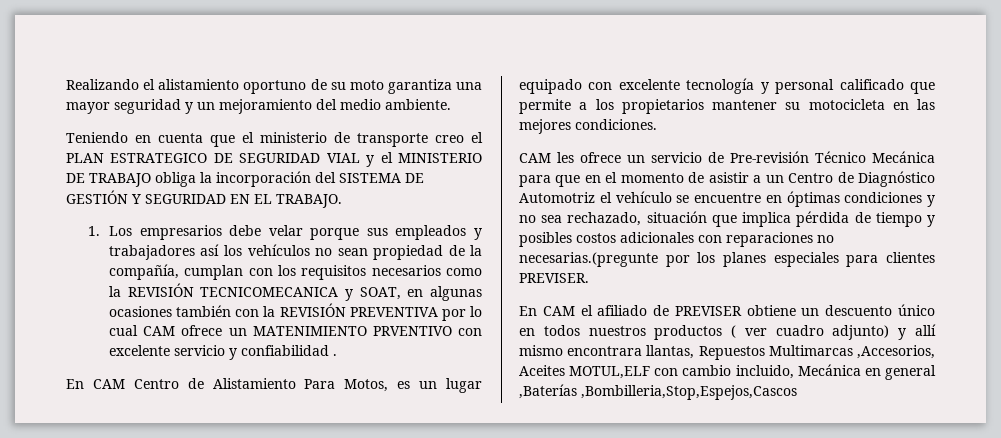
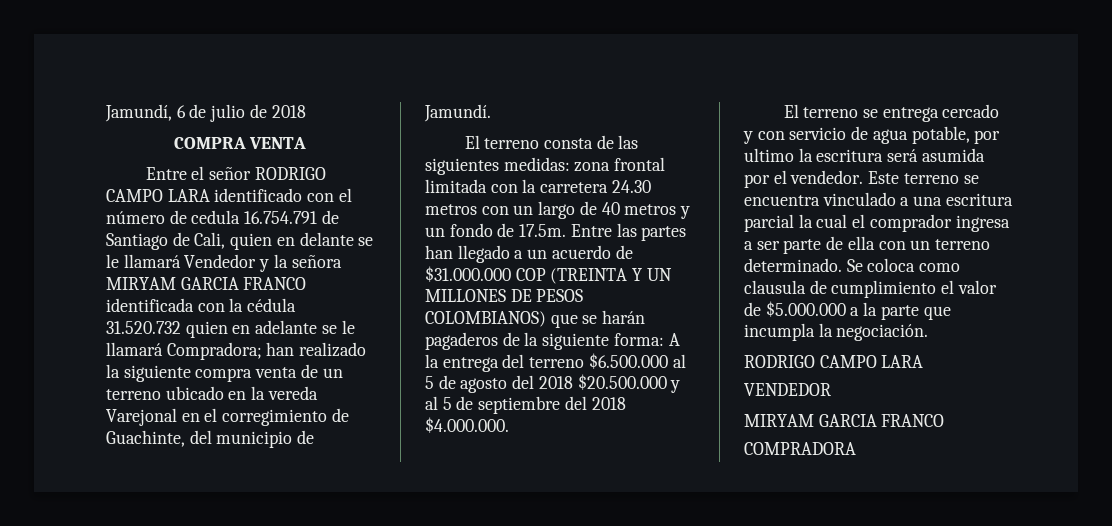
[66,79,482,94] [66,99,451,114] [66,132,483,147] [66,152,483,167] [66,171,424,187] [66,190,342,208] [87,225,483,240] [108,244,483,260] [108,264,483,280] [108,283,482,301] [108,303,483,321] [108,325,482,336] [108,345,337,360] [66,378,483,393] [519,78,935,94] [519,99,935,114] [519,119,657,134] [519,151,935,163] [519,171,935,187] [519,191,935,207] [519,211,935,227] [519,232,834,247] [519,252,935,267] [519,273,589,283] [519,304,935,316] [519,324,936,340] [519,345,935,360] [519,364,936,380] [519,384,797,400] Realizando el alistamiento oportuno de su moto garantiza una mayor seguridad y un mejoramiento del medio ambiente. // Teniendo en cuenta que el ministerio de transporte creo el PLAN ESTRATEGICO DE SEGURIDAD VIAL y el MINISTERIO DE TRABAJO obliga la incorporación del SISTEMA DE GESTIÓN Y SEGURIDAD EN EL TRABAJO. // 1. Los empresarios debe velar porque sus empleados y trabajadores así los vehículos no sean propiedad de la compañía, cumplan con los requisitos necesarios como la REVISIÓN TECNICOMECANICA y SOAT, en algunas ocasiones también con la REVISIÓN PREVENTIVA por lo cual CAM ofrece un MATENIMIENTO PRVENTIVO con excelente servicio y confiabilidad . // En CAM Centro de Alistamiento Para Motos, es un lugar equipado con excelente tecnología y personal calificado que permite a los propietarios mantener su motocicleta en las mejores condiciones. // CAM les ofrece un servicio de Pre-revisión Técnico Mecánica para que en el momento de asistir a un Centro de Diagnóstico Automotriz el vehículo se encuentre en óptimas condiciones y no sea rechazado, situación que implica pérdida de tiempo y posibles costos adicionales con reparaciones no necesarias.(pregunte por los planes especiales para clientes PREVISER. // En CAM el afiliado de PREVISER obtiene un descuento único en todos nuestros productos ( ver cuadro adjunto) y allí mismo encontrara llantas, Repuestos Multimarcas ,Accesorios, Aceites MOTUL,ELF con cambio incluido, Mecánica en general ,Baterías ,Bombilleria,Stop,Espejos,Cascos -> [105,104,306,122] [173,137,307,149] [145,166,326,180] [106,188,352,202] [106,210,339,224] [106,232,374,250] [106,254,342,272] [106,277,307,290] [106,298,297,312] [106,320,355,338] [106,342,367,360] [106,364,343,382] [106,386,318,400] [106,408,349,426] [106,430,315,448] [424,104,491,122] [464,135,639,149] [425,157,666,175] [425,179,651,193] [425,201,691,219] [425,223,687,241] [425,245,633,263] [425,266,672,284] [425,289,584,302] [425,310,646,328] [425,332,680,350] [425,353,686,372] [425,374,681,393] [425,396,626,414] [425,417,509,433] [783,104,1000,122] [743,126,1001,144] [744,148,985,162] [744,170,979,188] [744,192,1013,206] [744,214,1010,232] [744,236,991,254] [744,258,961,272] [744,280,997,298] [744,301,951,320] [744,323,929,341] [744,355,924,368] [744,383,831,396] [744,414,945,427] [744,442,856,455] Jamundí, 6 de julio de 2018 // COMPRA VENTA // Entre el señor RODRIGO CAMPO LARA identificado con el número de cedula 16.754.791 de Santiago de Cali, quien en delante se le llamará Vendedor y la señora MIRYAM GARCIA FRANCO identificada con la cédula 31.520.732 quien en adelante se le llamará Compradora; han realizado la siguiente compra venta de un terreno ubicado en la vereda Varejonal en el corregimiento de Guachinte, del municipio de Jamundí. // El terreno consta de las siguientes medidas: zona frontal limitada con la carretera 24.30 metros con un largo de 40 metros y un fondo de 17.5m. Entre las partes han llegado a un acuerdo de $31.000.000 COP (TREINTA Y UN MILLONES DE PESOS COLOMBIANOS) que se harán pagaderos de la siguiente forma: A la entrega del terreno $6.500.000 al 5 de agosto del 2018 $20.500.000 y al 5 de septiembre del 2018 $4.000.000. // El terreno se entrega cercado y con servicio de agua potable, por ultimo la escritura será asumida por el vendedor. Este terreno se encuentra vinculado a una escritura parcial la cual el comprador ingresa a ser parte de ella con un terreno determinado. Se coloca como clausula de cumplimiento el valor de $5.000.000 a la parte que incumpla la negociación. // RODRIGO CAMPO LARA // VENDEDOR // MIRYAM GARCIA FRANCO // COMPRADORA

